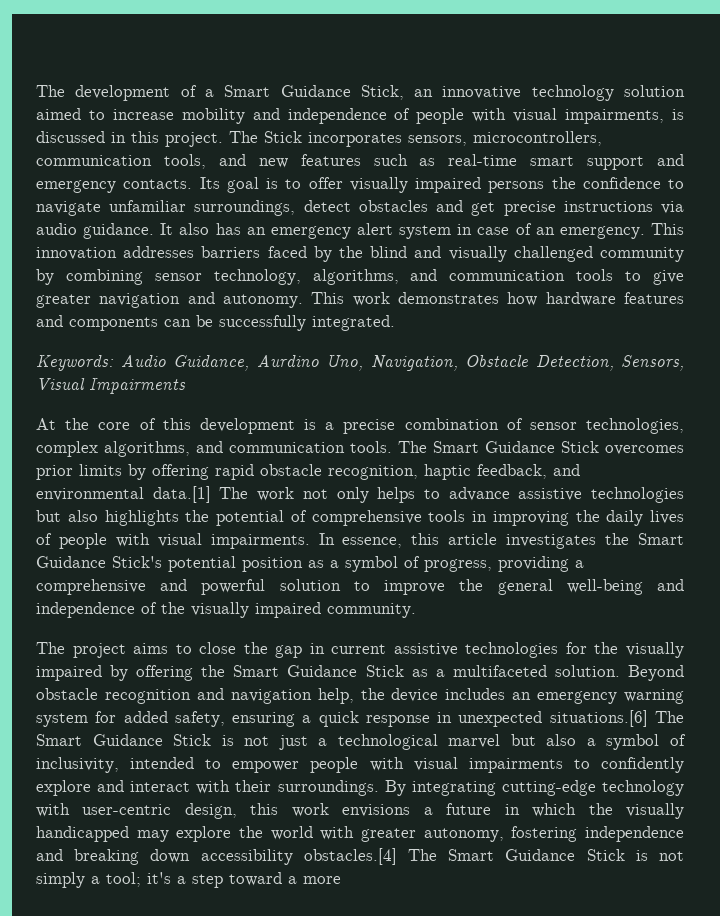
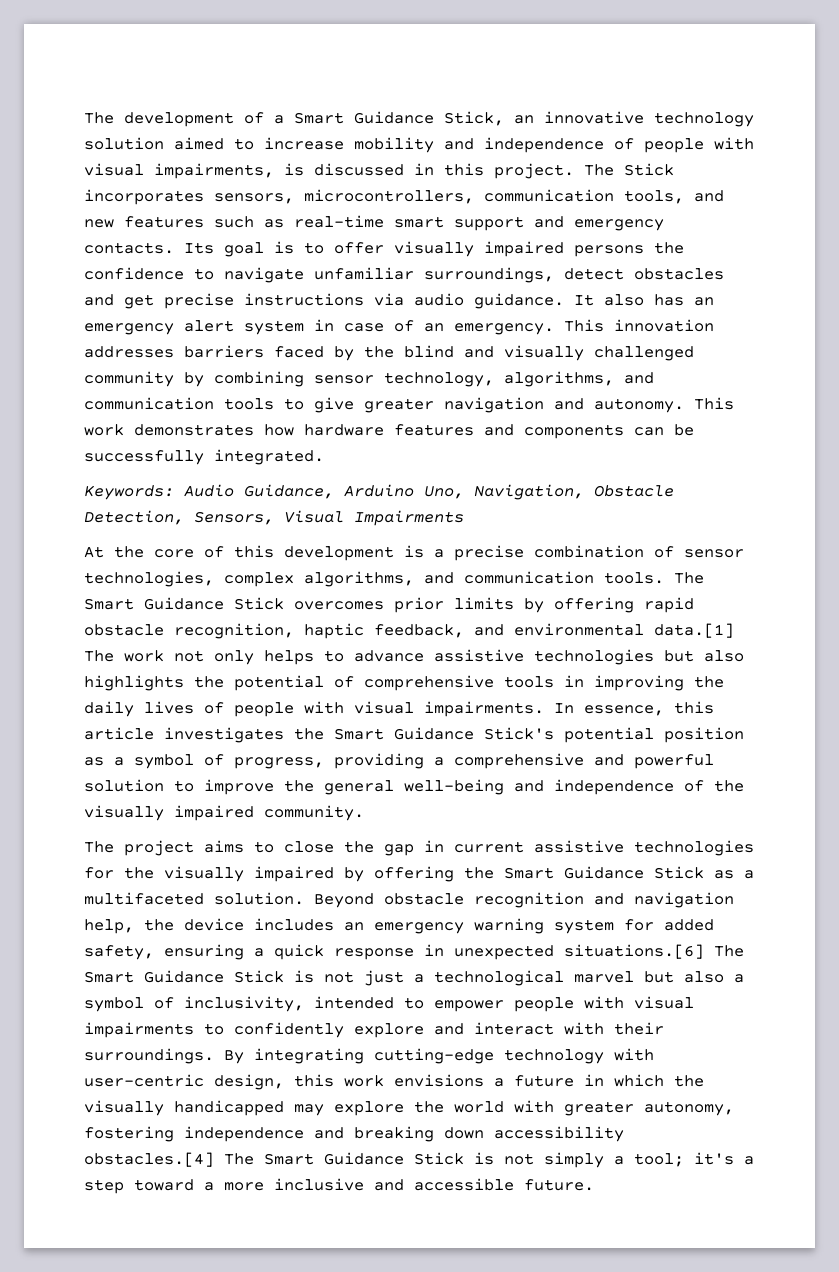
[256,355,319,367] Aurdino -> [344,484,414,497] Arduino
(341, 880) none -> [274,1178,594,1191] inclusive and accessible future.

